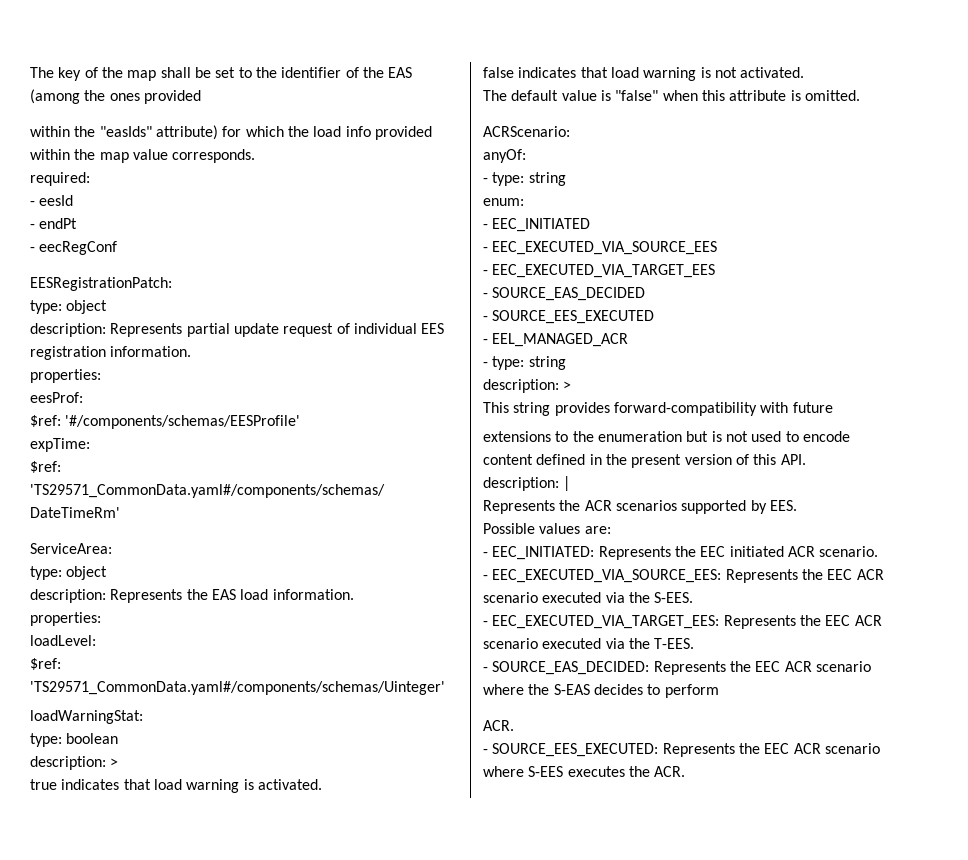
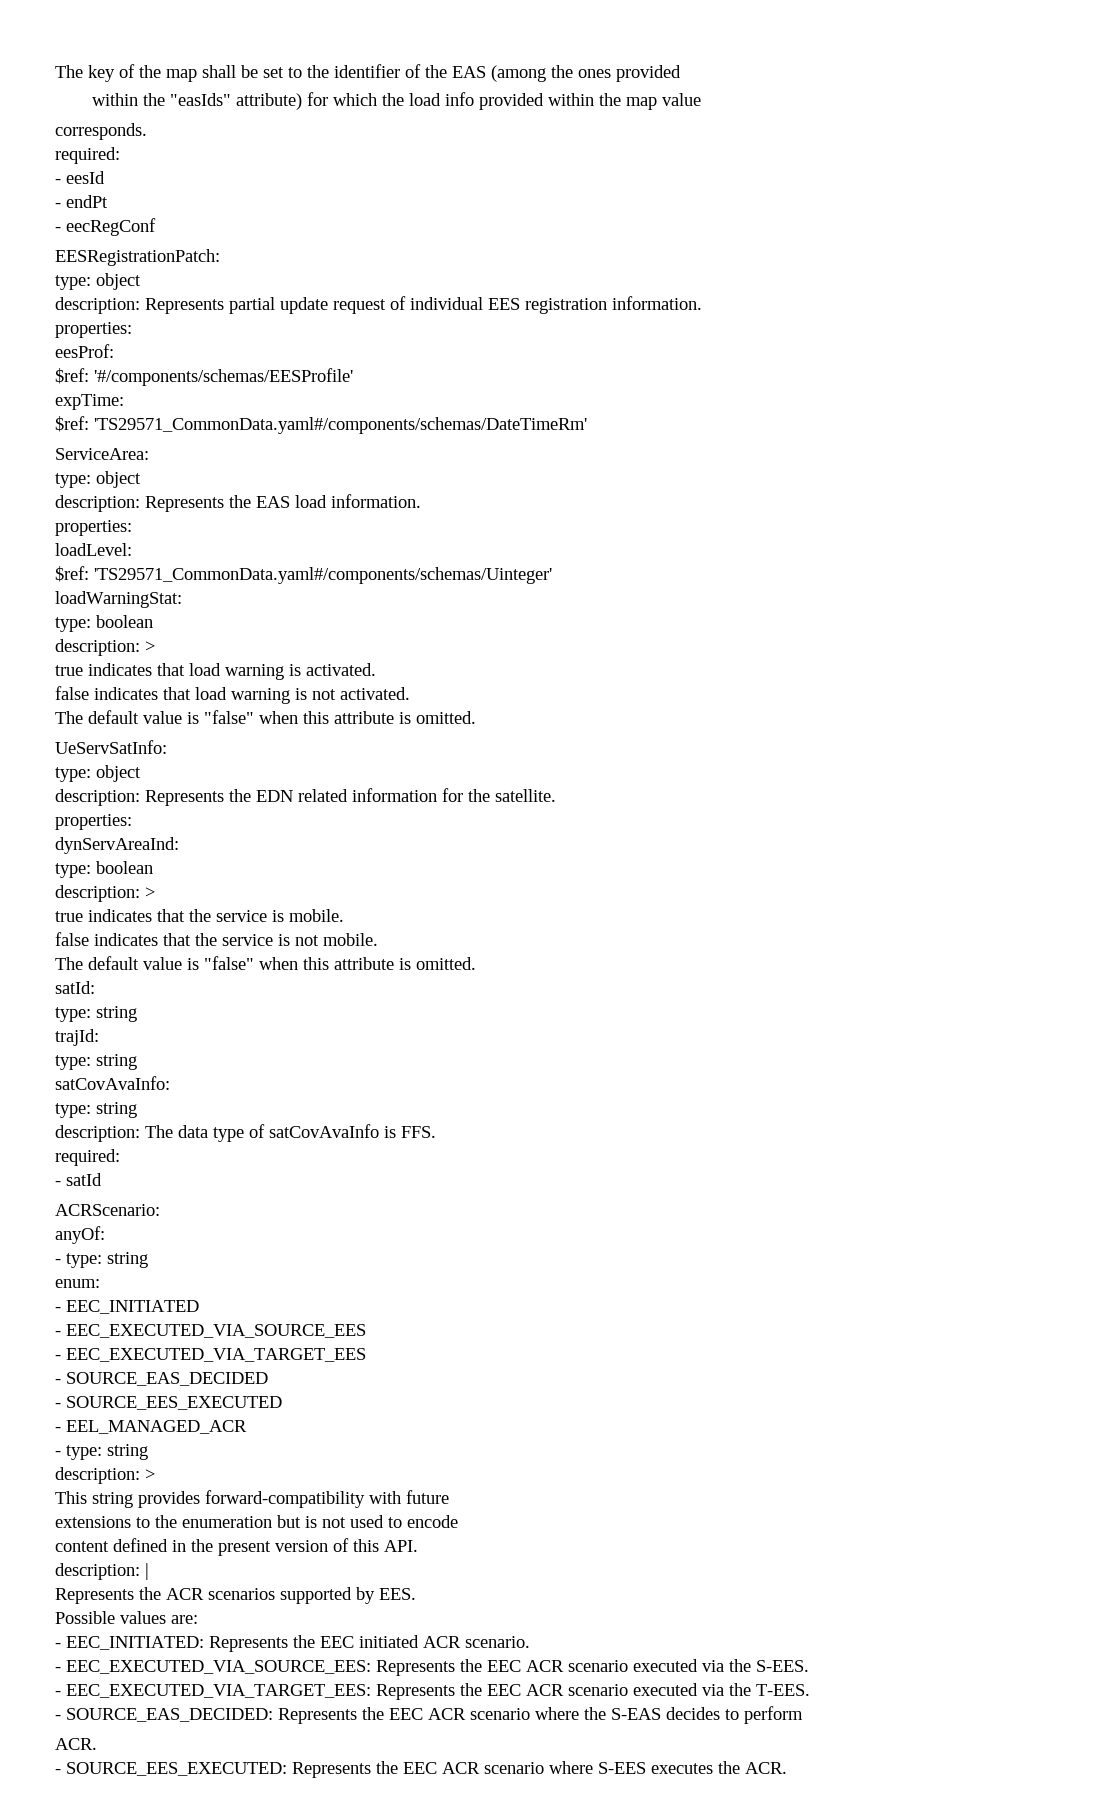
(168, 154) none -> (701, 99) //
(860, 95) none -> [55,740,167,754] [55,765,141,782] [55,788,556,806] [55,814,132,830] [55,837,179,854] [55,861,153,878] [55,885,155,902] [55,909,344,922] [55,932,378,946] [55,956,476,970] [55,981,95,994] [55,1006,137,1022] [55,1029,99,1046] [55,1054,137,1070] [55,1076,170,1090] [55,1102,137,1118] [55,1124,436,1142] [55,1149,120,1166] [55,1173,102,1186] // UeServSatInfo: // type: object // description: Represents the EDN related information for the satellite. // properties: // dynServAreaInd: // type: boolean // description: > // true indicates that the service is mobile. // false indicates that the service is not mobile. // The default value is "false" when this attribute is omitted. // satId: // type: string // trajId: // type: string // satCovAvaInfo: // type: string // description: The data type of satCovAvaInfo is FFS. // required: // - satId

